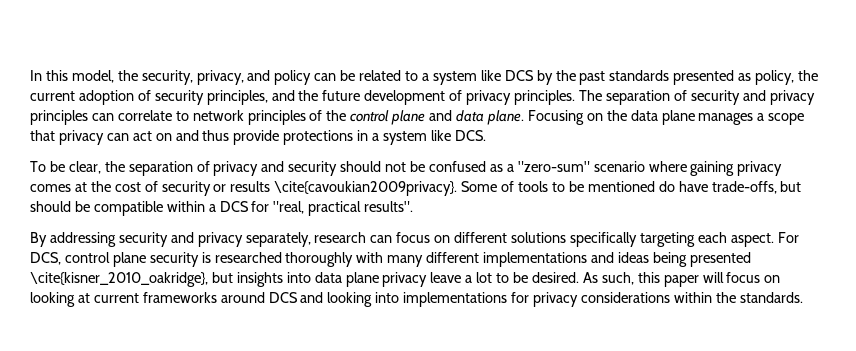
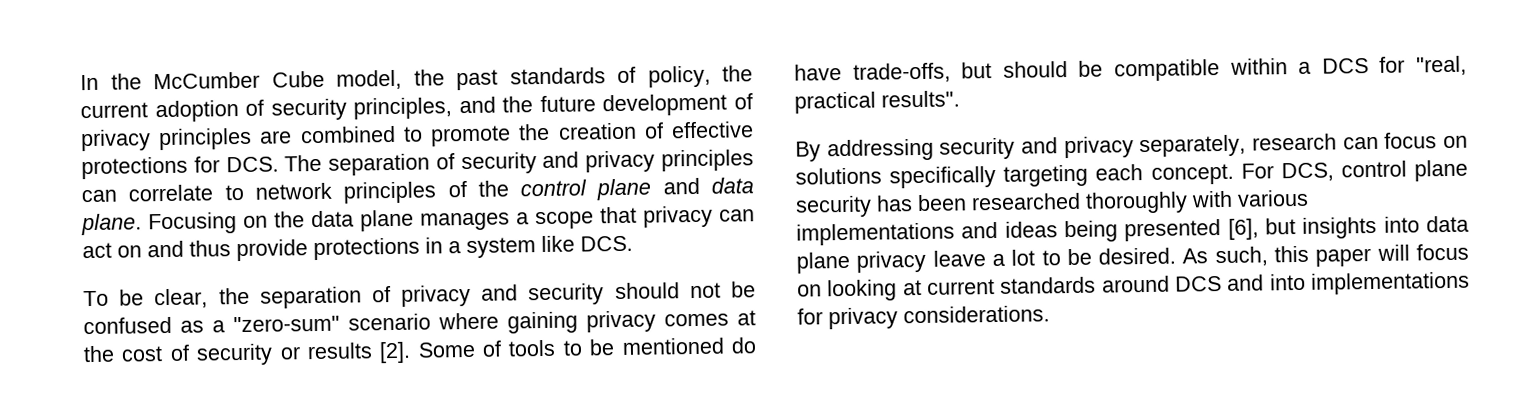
[45,70,752,85] this model, the security, privacy, and policy can be related to a system like DCS by the past standards presented as -> [110,66,636,91] the McCumber Cube model, the past standards of
[514,90,576,105] principles. -> [158,121,754,151] [81,156,279,180] principles are combined to promote the creation of effective protections for DCS.
[274,181,458,196] \cite{cavoukian2009privacy}. -> [379,341,412,364] [2].
[454,232,508,243] different -> (1468, 142) none
[730,233,774,247] aspect. -> [1150,163,1234,185] concept.
[201,252,211,263] is -> [876,194,967,212] has been
[387,252,480,267] many different -> [1237,189,1309,207] various
[30,272,208,287] \cite{kisner_2010_oakridge}, -> [1227,218,1259,240] [6],
[142,292,217,303] frameworks -> [1000,276,1097,294] standards
[327,292,373,307] looking -> (1265, 282) none
[580,292,803,303] considerations within the standards. -> [903,305,1050,324] considerations.

